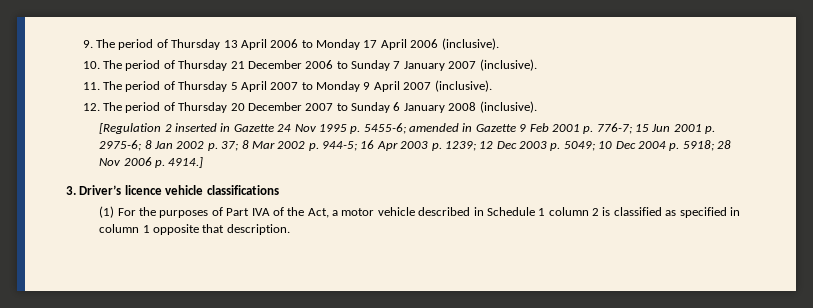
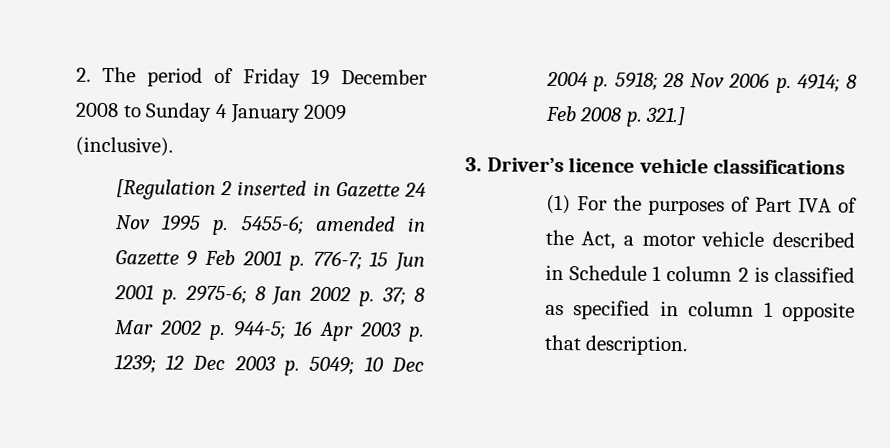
[82,38,499,50] [82,59,537,71] [82,80,492,92] [82,102,477,113] 9. The period of Thursday 13 April 2006 to Monday 17 April 2006 (inclusive). // 10. The period of Thursday 21 December 2006 to Sunday 7 January 2007 (inclusive). // 11. The period of Thursday 5 April 2007 to Monday 9 April 2007 (inclusive). // 12. The period of Thursday 20 December 2007 to Sunday 6 January 2008 -> [76,66,428,88] [75,102,348,124] 2. The period of Friday 19 December 2008 to Sunday 4 January 2009
[168,157,204,168] 4914.] -> [797,73,857,93] [544,105,687,127] 4914; 8 Feb 2008 p. 321.]

